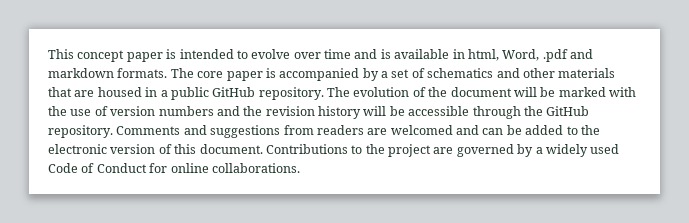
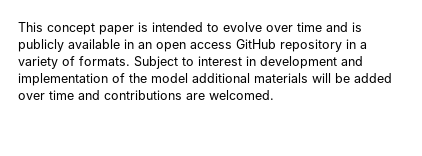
(391, 54) none -> [18,39,64,52] publicly
[467,49,593,62] [48,68,616,81] [48,87,636,100] [48,106,590,119] [48,125,600,138] [48,144,620,157] [48,163,300,173] html, Word, .pdf and markdown formats. The core paper is accompanied by a set of schematics and other materials that are housed in a public GitHub repository. The evolution of the document will be marked with the use of version numbers and the revision history will be accessible through the GitHub repository. Comments and suggestions from readers are welcomed and can be added to the electronic version of this document. Contributions to the project are governed by a widely used Code of Conduct for online collaborations. -> [138,39,367,52] [18,56,363,69] [18,73,392,86] [18,90,274,100] an open access GitHub repository in a variety of formats. Subject to interest in development and implementation of the model additional materials will be added over time and contributions are welcomed.

